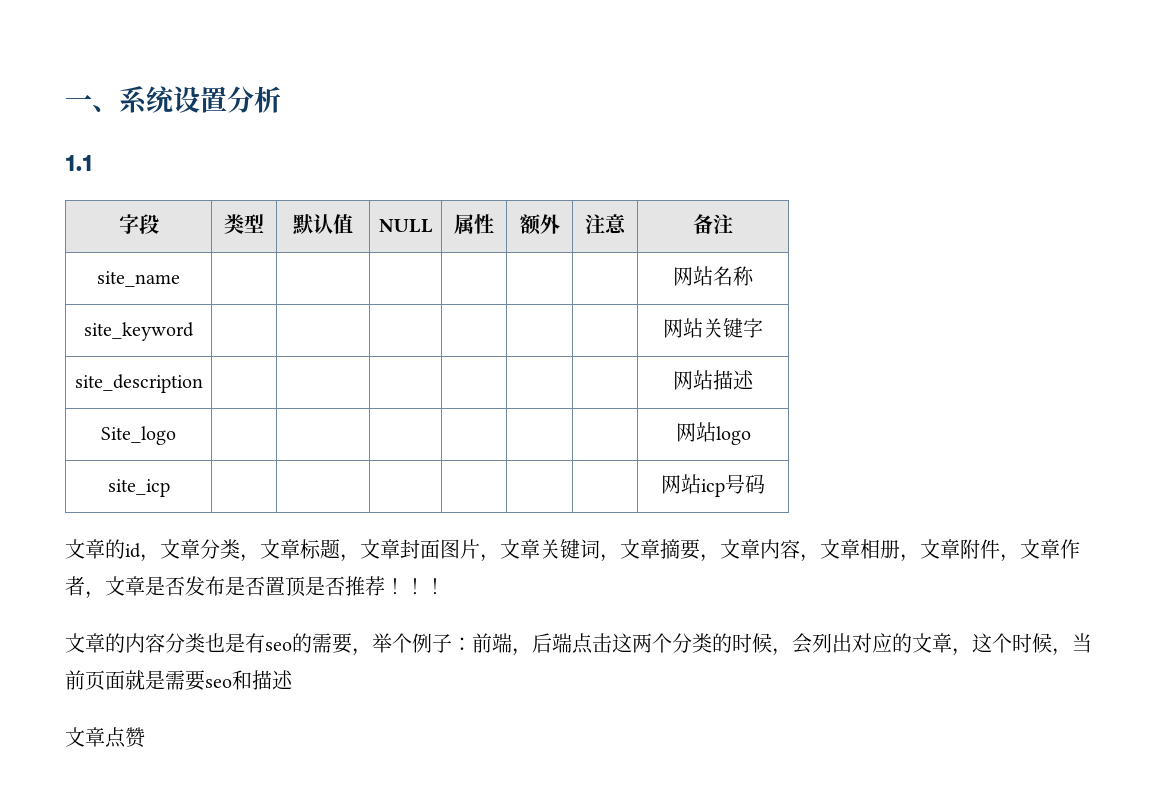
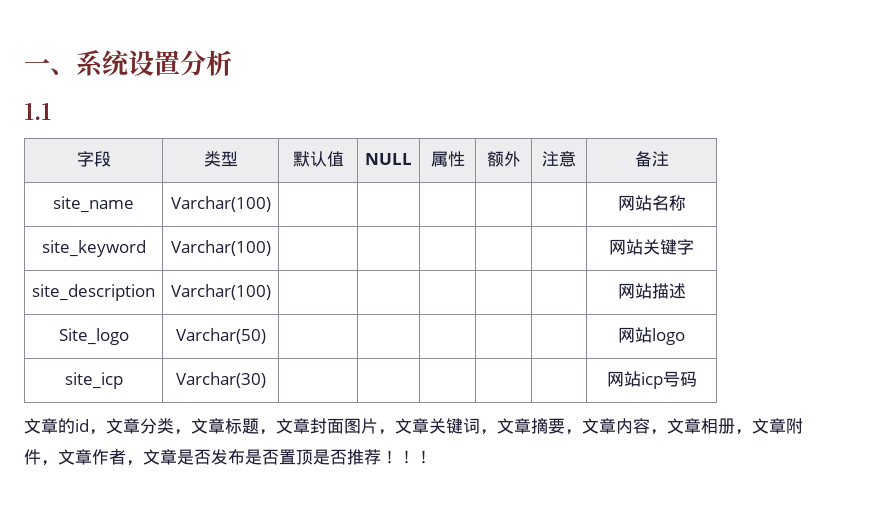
(180, 279) none -> [170,196,271,212] Varchar(100)
(194, 331) none -> [170,240,271,256] Varchar(100)
(203, 383) none -> [170,284,271,300] Varchar(100)
(176, 435) none -> [175,328,266,344] Varchar(50)
(170, 488) none -> [175,372,266,388] Varchar(30)
[65,633,1092,656] [65,670,293,691] [65,727,146,748] // 文章的内容分类也是有seo的需要，举个例子：前端，后端点击这两个分类的时候，会列出对应的文章，这个时候，当前页面就是需要seo和描述 // 文章点赞 -> (432, 457) none

